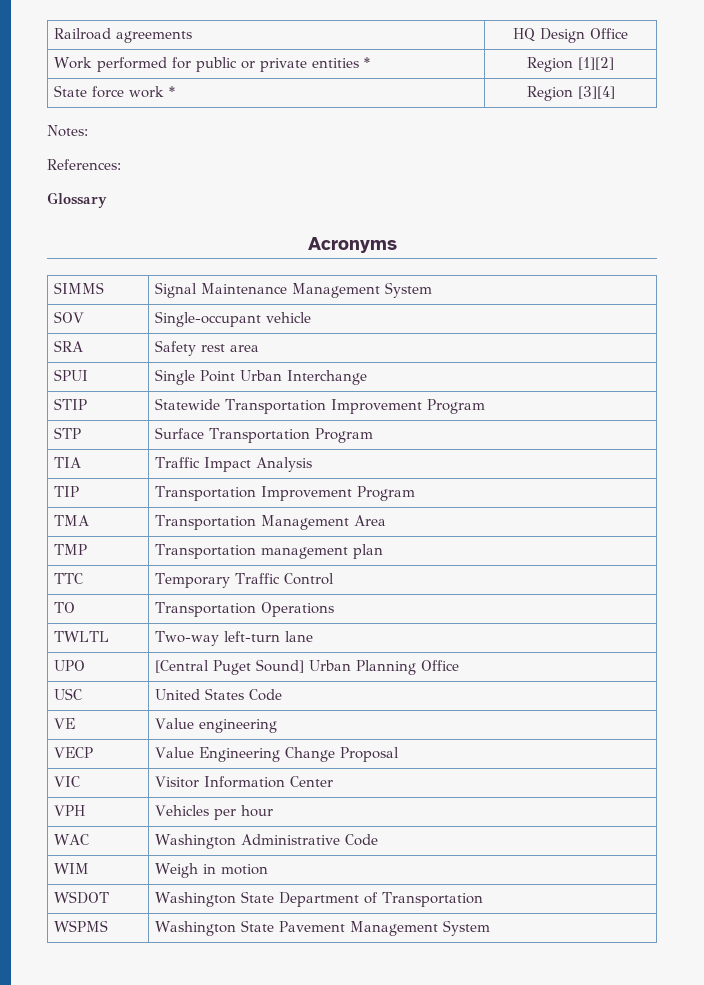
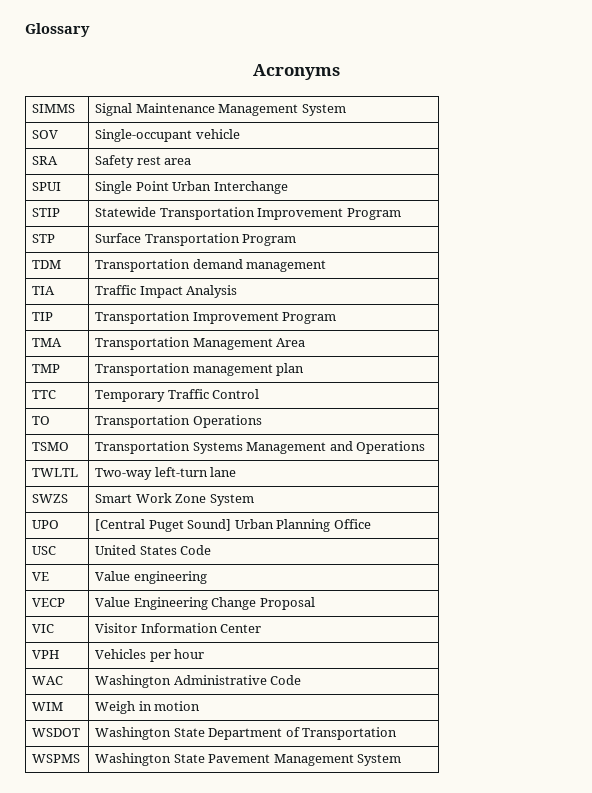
[54,28,193,43] [513,28,628,43] [54,57,371,72] [527,57,614,72] [54,85,176,98] [526,86,615,101] [47,125,88,137] [47,159,121,170] Railroad agreements | HQ Design Office // Work performed for public or private entities * | Region [1][2] // State force work * | Region [3][4] // Notes: // References: // -> (25, 30) none
(374, 435) none -> [32,260,62,269] [95,259,327,272] // TDM | Transportation demand management
(335, 609) none -> [32,442,70,451] [95,441,426,454] // TSMO | Transportation Systems Management and Operations
(314, 636) none -> [32,494,69,503] [95,493,254,506] // SWZS | Smart Work Zone System

